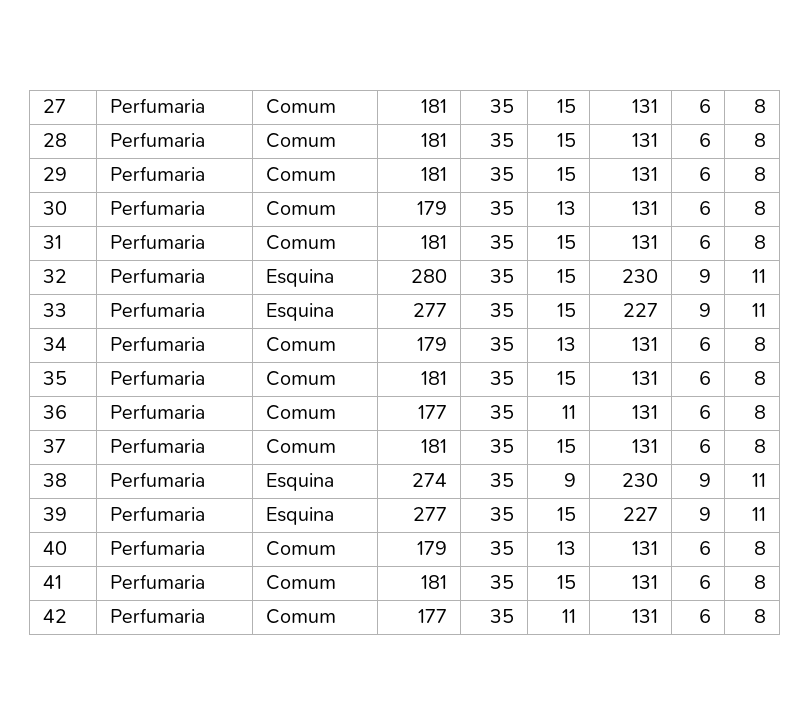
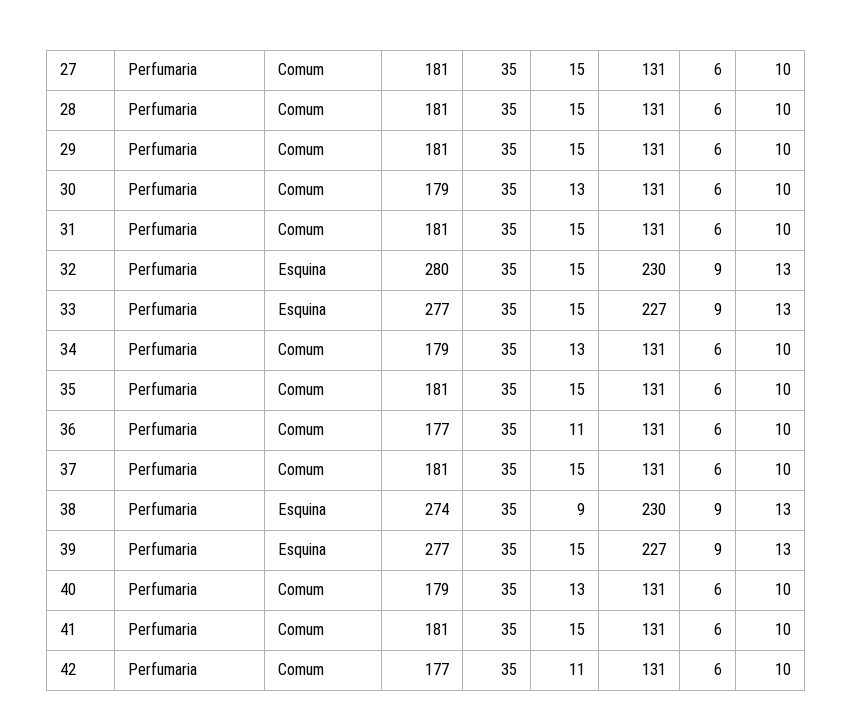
[753,99,766,113] 8 -> [775,63,792,75] 10
[753,133,766,147] 8 -> [775,103,792,115] 10
[753,167,766,181] 8 -> [775,143,792,155] 10
[753,201,766,215] 8 -> [775,183,792,195] 10
[753,235,766,249] 8 -> [775,223,792,235] 10
[751,269,766,283] 11 -> [775,263,792,275] 13
[751,303,766,317] 11 -> [775,303,792,315] 13
[753,337,766,351] 8 -> [775,343,792,355] 10
[753,371,766,385] 8 -> [775,383,792,395] 10
[753,405,766,419] 8 -> [775,423,792,435] 10
[753,439,766,453] 8 -> [775,463,792,475] 10
[751,473,766,487] 11 -> [775,503,792,515] 13
[751,507,766,521] 11 -> [775,543,792,555] 13
[753,541,766,555] 8 -> [775,583,792,595] 10
[753,575,766,589] 8 -> [775,623,792,635] 10
[753,609,766,623] 8 -> [775,663,792,675] 10

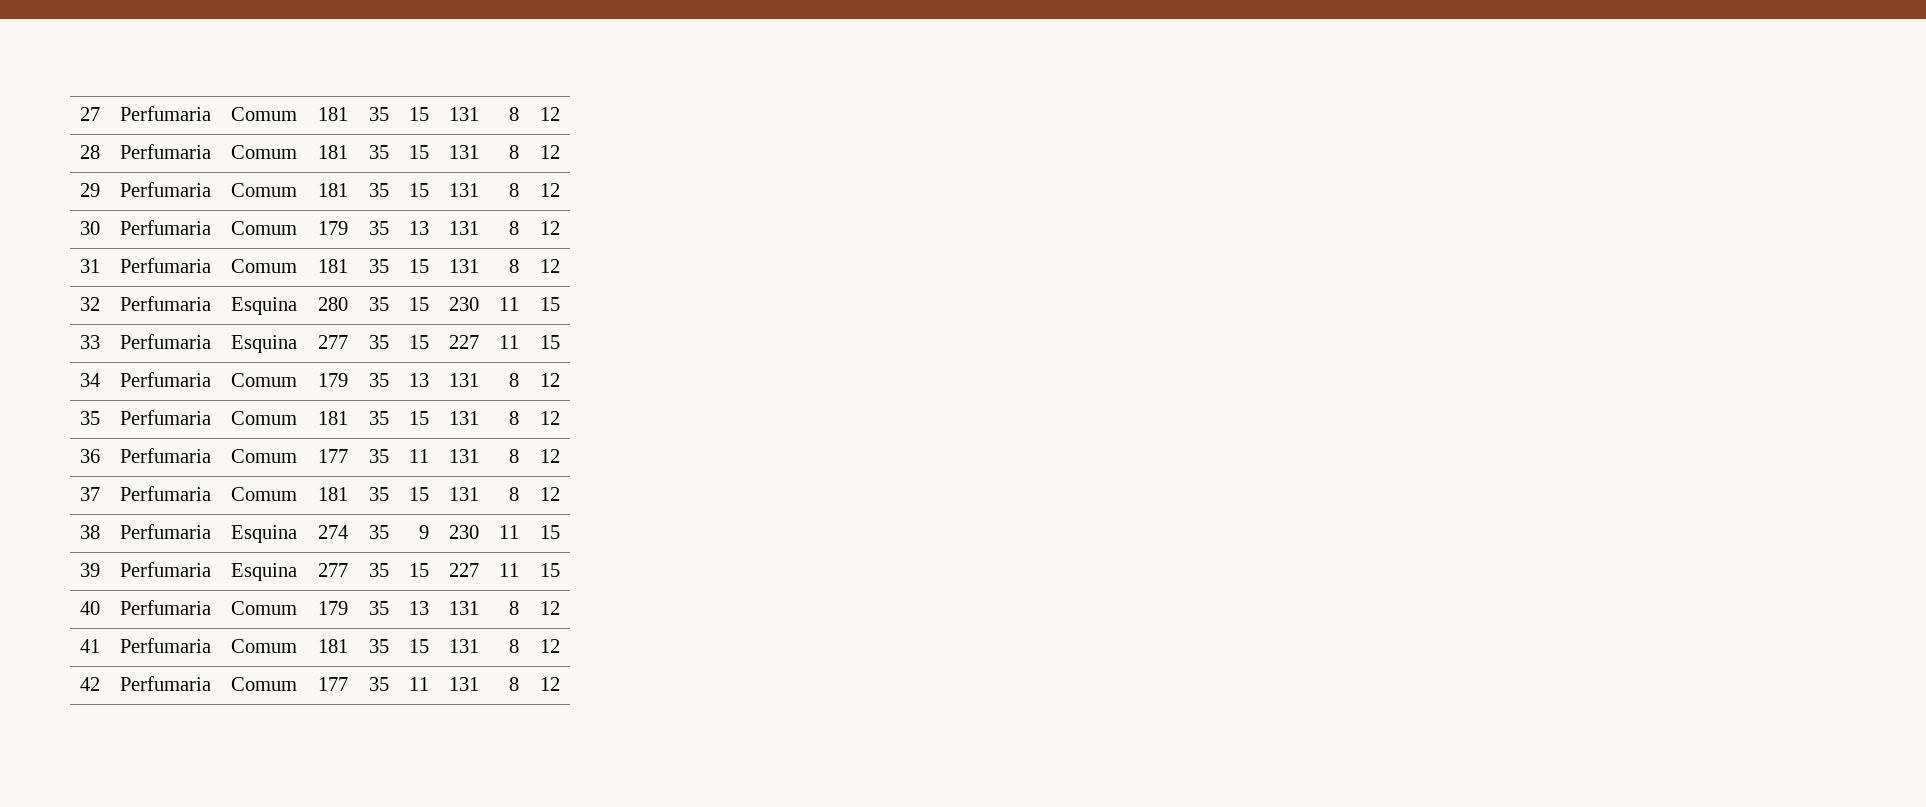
[714,63,723,75] [775,63,792,75] 6 | 10 -> [509,107,520,121] [540,107,561,121] 8 | 12
[714,103,723,115] [775,103,792,115] 6 | 10 -> [509,145,520,159] [540,145,561,159] 8 | 12
[714,143,723,155] [775,143,792,155] 6 | 10 -> [509,183,520,197] [540,183,561,197] 8 | 12
[714,183,723,195] [775,183,792,195] 6 | 10 -> [509,221,520,235] [540,221,561,235] 8 | 12
[714,223,723,235] [775,223,792,235] 6 | 10 -> [509,259,520,273] [540,259,561,273] 8 | 12
[714,263,723,275] [775,263,792,275] 9 | 13 -> [499,297,520,311] [540,297,561,311] 11 | 15
[714,303,723,315] [775,303,792,315] 9 | 13 -> [499,335,520,349] [540,335,561,349] 11 | 15
[714,343,723,355] [775,343,792,355] 6 | 10 -> [509,373,520,387] [540,373,561,387] 8 | 12
[714,383,723,395] [775,383,792,395] 6 | 10 -> [509,411,520,425] [540,411,561,425] 8 | 12
[714,423,723,435] [775,423,792,435] 6 | 10 -> [509,449,520,463] [540,449,561,463] 8 | 12
[714,463,723,475] [775,463,792,475] 6 | 10 -> [509,487,520,501] [540,487,561,501] 8 | 12
[714,503,723,515] [775,503,792,515] 9 | 13 -> [499,525,520,539] [540,525,561,539] 11 | 15
[714,543,723,555] [775,543,792,555] 9 | 13 -> [499,563,520,577] [540,563,561,577] 11 | 15
[714,583,723,595] [775,583,792,595] 6 | 10 -> [509,601,520,615] [540,601,561,615] 8 | 12
[714,623,723,635] [775,623,792,635] 6 | 10 -> [509,639,520,653] [540,639,561,653] 8 | 12
[714,663,723,675] [775,663,792,675] 6 | 10 -> [509,677,520,691] [540,677,561,691] 8 | 12

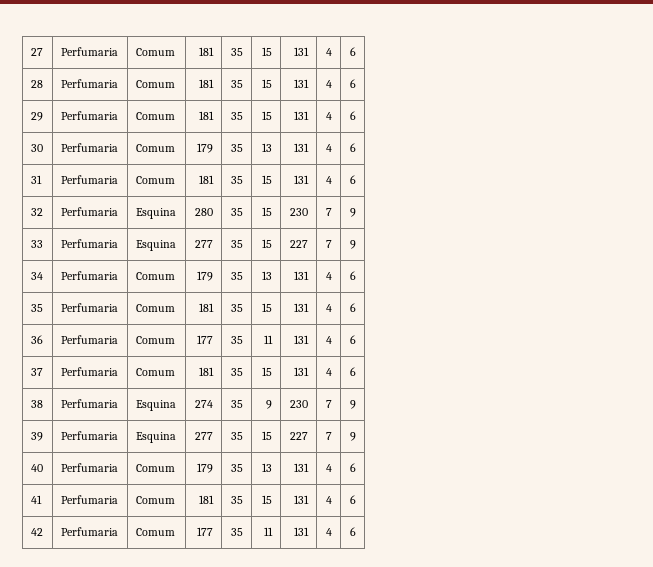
[509,107,520,121] [540,107,561,121] 8 | 12 -> [326,48,333,56] [350,47,357,56] 4 | 6
[509,145,520,159] [540,145,561,159] 8 | 12 -> [326,80,333,88] [350,79,357,88] 4 | 6
[509,183,520,197] [540,183,561,197] 8 | 12 -> [326,112,333,120] [350,111,357,120] 4 | 6
[509,221,520,235] [540,221,561,235] 8 | 12 -> [326,144,333,152] [350,143,357,152] 4 | 6
[509,259,520,273] [540,259,561,273] 8 | 12 -> [326,176,333,184] [350,175,357,184] 4 | 6
[499,297,520,311] [540,297,561,311] 11 | 15 -> [326,208,333,216] [350,208,357,217] 7 | 9
[499,335,520,349] [540,335,561,349] 11 | 15 -> [326,240,333,248] [350,240,357,249] 7 | 9
[509,373,520,387] [540,373,561,387] 8 | 12 -> [326,272,333,280] [350,271,357,280] 4 | 6
[509,411,520,425] [540,411,561,425] 8 | 12 -> [326,304,333,312] [350,303,357,312] 4 | 6
[509,449,520,463] [540,449,561,463] 8 | 12 -> [326,336,333,344] [350,335,357,344] 4 | 6
[509,487,520,501] [540,487,561,501] 8 | 12 -> [326,368,333,376] [350,367,357,376] 4 | 6
[499,525,520,539] [540,525,561,539] 11 | 15 -> [326,400,333,408] [350,400,357,409] 7 | 9
[499,563,520,577] [540,563,561,577] 11 | 15 -> [326,432,333,440] [350,432,357,441] 7 | 9
[509,601,520,615] [540,601,561,615] 8 | 12 -> [326,464,333,472] [350,463,357,472] 4 | 6
[509,639,520,653] [540,639,561,653] 8 | 12 -> [326,496,333,504] [350,495,357,504] 4 | 6
[509,677,520,691] [540,677,561,691] 8 | 12 -> [326,528,333,536] [350,527,357,536] 4 | 6

